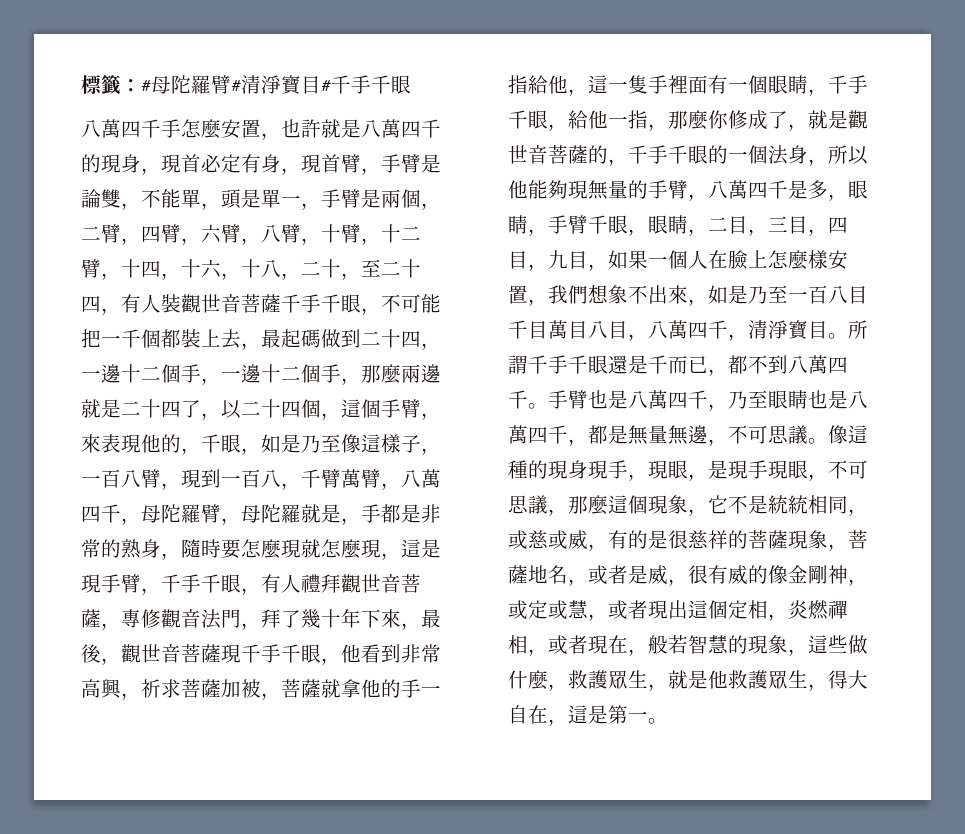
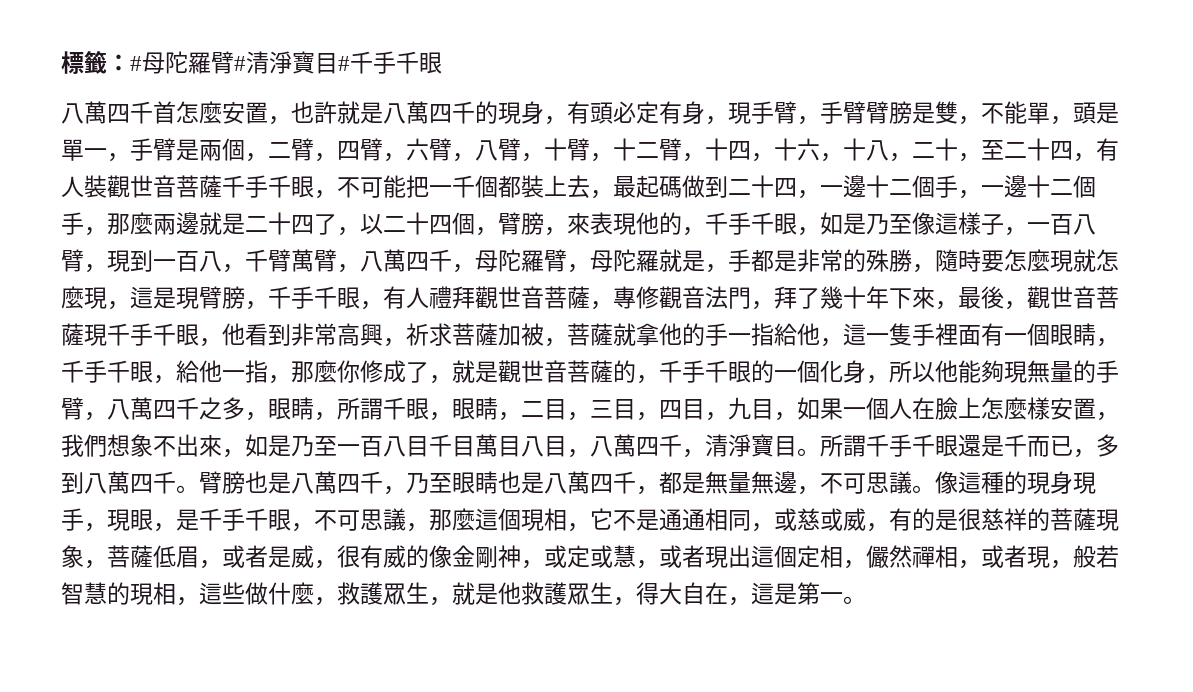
[161,119,181,138] 手 -> [153,101,176,124] 首
[161,154,201,173] 現首 -> [567,101,613,124] 有頭
[321,154,341,173] 首 -> [751,101,774,124] 手
[421,154,441,173] [81,189,101,208] 是論 -> [866,101,935,124] 臂膀是
[341,399,421,418] 這個手臂 -> [498,212,544,235] 臂膀
(221, 443) none -> [728,212,774,235] 手千
[121,539,161,559] 熟身 -> [866,249,912,272] 殊勝
[101,574,141,593] 手臂 -> [199,286,245,309] 臂膀
[768,145,788,165] 法 -> [820,360,843,383] 化
[788,180,808,199] 是 -> [199,397,222,420] 之
[548,215,588,234] 手臂 -> [337,397,383,420] 所謂
[728,355,768,374] 都不 -> [1096,434,1119,457] 多
[548,390,588,409] 手臂 -> [199,471,245,494] 臂膀
[728,460,788,479] 現手現 -> [199,508,268,531] 千手千
[668,495,688,514] 象 -> [544,508,567,531] 相
[768,495,808,514] 統統 -> [659,509,705,531] 通通
[528,565,568,584] 地名 -> [153,545,199,568] 低眉
[788,600,828,620] 炎燃 -> [866,545,912,568] 儼然
[608,635,628,654] 在 -> (1050, 557) none
[768,635,788,654] 象 -> [153,582,176,605] 相

